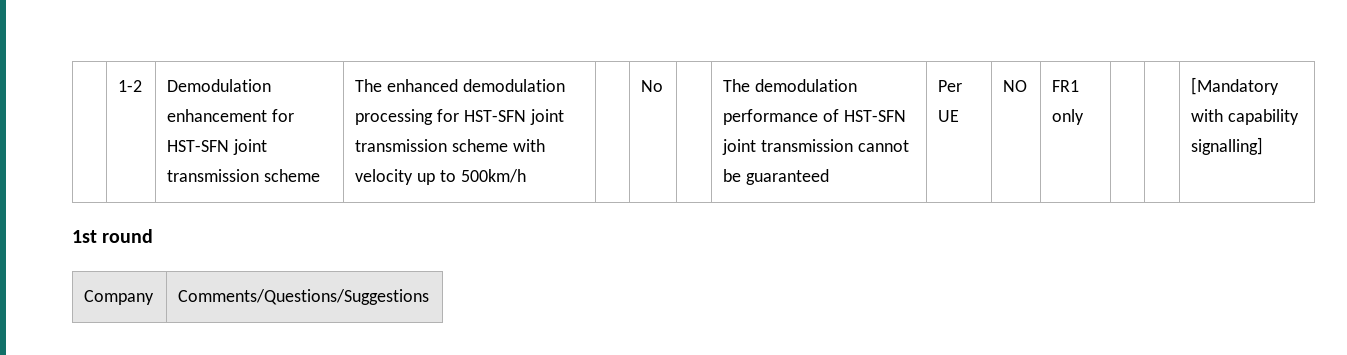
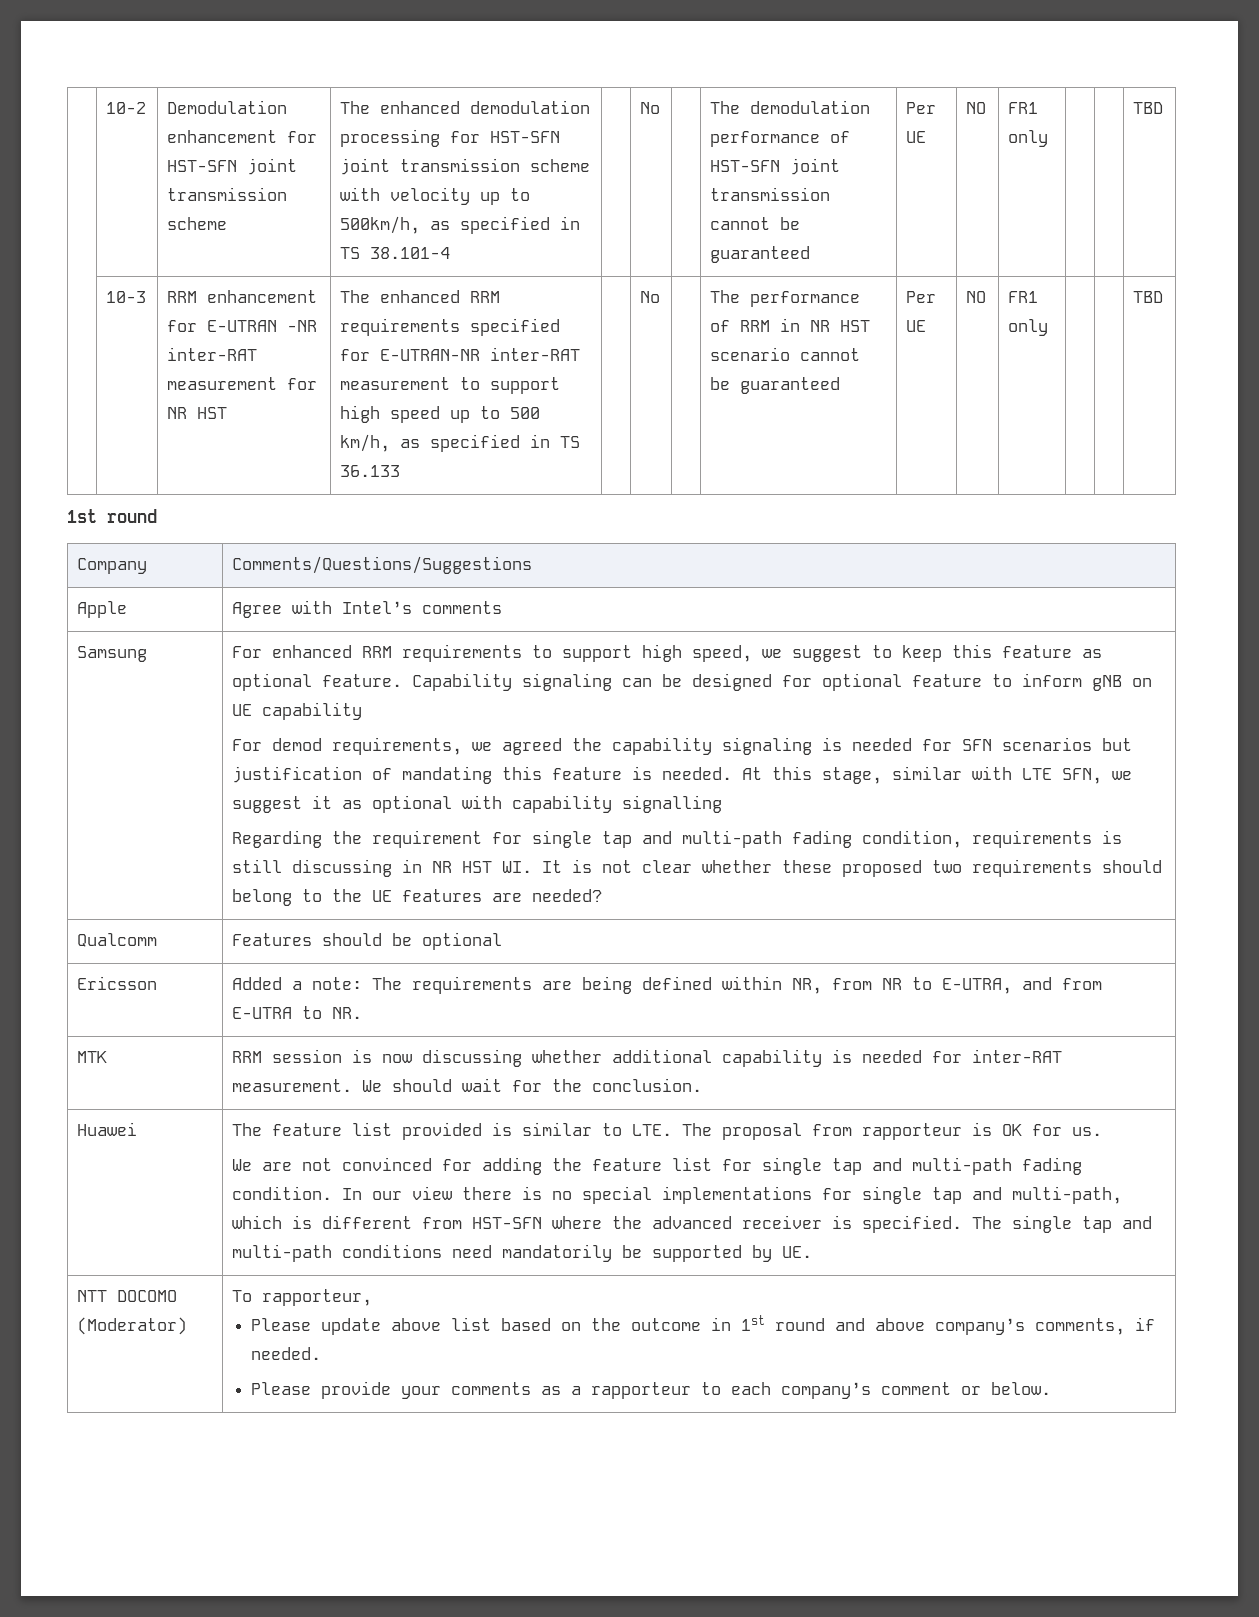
[118,80,143,92] | 1-2 -> [106,102,147,114] | 10-2
[460,169,526,183] 500km/h -> [340,216,581,234] [340,247,451,259] 500km/h, as specified in TS 38.101-4
[1191,77,1280,95] [1191,109,1300,125] [1191,137,1264,155] [72,229,154,243] [84,290,155,305] [178,289,430,305] [Mandatory with capability signalling] // 1st round // Company | Comments/Questions/Suggestions -> [1133,102,1164,114] [106,291,147,303] [167,290,318,303] [167,320,318,332] [167,347,258,361] [167,377,318,390] [167,407,228,419] [340,290,501,303] [340,318,561,336] [340,347,581,361] [340,377,561,394] [340,405,541,423] [340,434,581,452] [340,465,401,477] [640,291,661,303] [710,290,861,307] [710,318,871,332] [710,347,861,361] [710,377,841,394] [906,291,937,303] [906,320,927,332] [966,291,987,303] [1008,291,1039,303] [1008,319,1049,336] [1133,291,1164,303] [67,509,157,523] [77,558,148,574] [232,556,533,574] [77,601,128,618] [232,600,503,618] [77,646,148,662] [232,644,1103,662] [232,673,1153,691] [232,702,363,720] [232,737,1133,755] [232,766,1133,784] [232,795,723,813] [232,830,1123,848] [232,859,1163,877] [232,889,603,906] [77,933,158,947] [232,932,503,950] [77,976,158,990] [232,976,1103,994] [232,1006,363,1019] [77,1051,108,1063] [232,1049,1063,1067] [232,1078,703,1092] [77,1122,138,1136] [232,1122,1103,1140] [232,1157,1083,1175] [232,1186,1123,1204] [232,1215,1153,1233] [232,1244,813,1262] [77,1290,178,1302] [77,1317,188,1335] [232,1289,373,1306] [250,1315,1155,1335] [250,1347,321,1360] [250,1381,1051,1399] TBD // | 10-3 | RRM enhancement for E-UTRAN -NR inter-RAT measurement for NR HST | The enhanced RRM requirements specified for E-UTRAN-NR inter-RAT measurement to support high speed up to 500 km/h, as specified in TS 36.133 | | No | | The performance of RRM in NR HST scenario cannot be guaranteed | Per UE | NO | FR1 only | | | TBD // 1st round // Company | Comments/Questions/Suggestions // Apple | Agree with Intel’s comments // Samsung | For enhanced RRM requirements to support high speed, we suggest to keep this feature as optional feature. Capability signaling can be designed for optional feature to inform gNB on UE capability // For demod requirements, we agreed the capability signaling is needed for SFN scenarios but justification of mandating this feature is needed. At this stage, similar with LTE SFN, we suggest it as optional with capability signalling // Regarding the requirement for single tap and multi-path fading condition, requirements is still discussing in NR HST WI. It is not clear whether these proposed two requirements should belong to the UE features are needed? // Qualcomm | Features should be optional // Ericsson | Added a note: The requirements are being defined within NR, from NR to E-UTRA, and from E-UTRA to NR. // MTK | RRM session is now discussing whether additional capability is needed for inter-RAT measurement. We should wait for the conclusion. // Huawei | The feature list provided is similar to LTE. The proposal from rapporteur is OK for us. // We are not convinced for adding the feature list for single tap and multi-path fading condition. In our view there is no special implementations for single tap and multi-path, which is different from HST-SFN where the advanced receiver is specified. The single tap and multi-path conditions need mandatorily be supported by UE. // NTT DOCOMO (Moderator) | To rapporteur, // Please update above list based on the outcome in 1st round and above company’s comments, if needed. // Please provide your comments as a rapporteur to each company’s comment or below.

